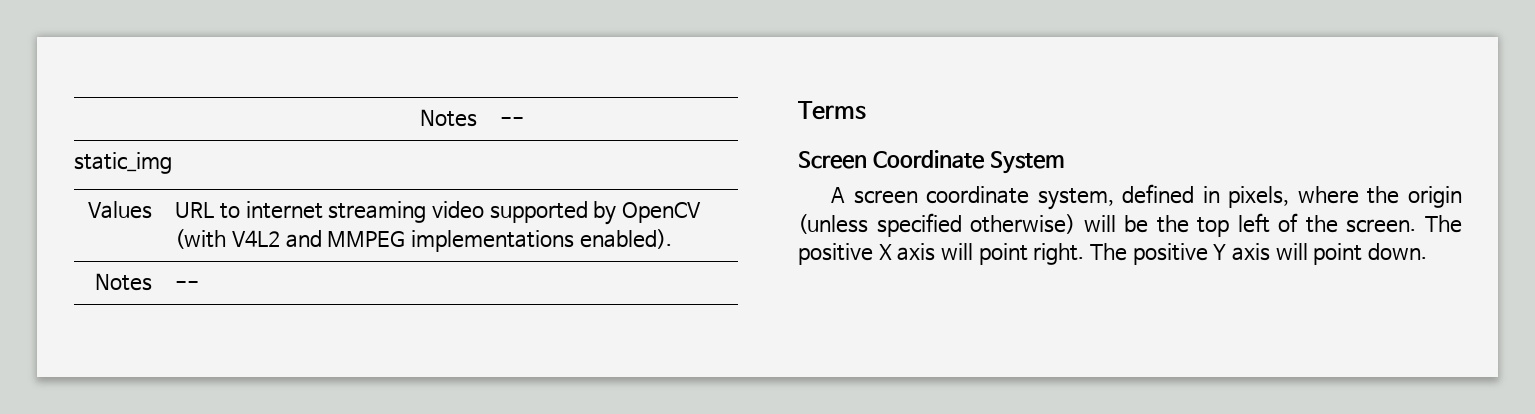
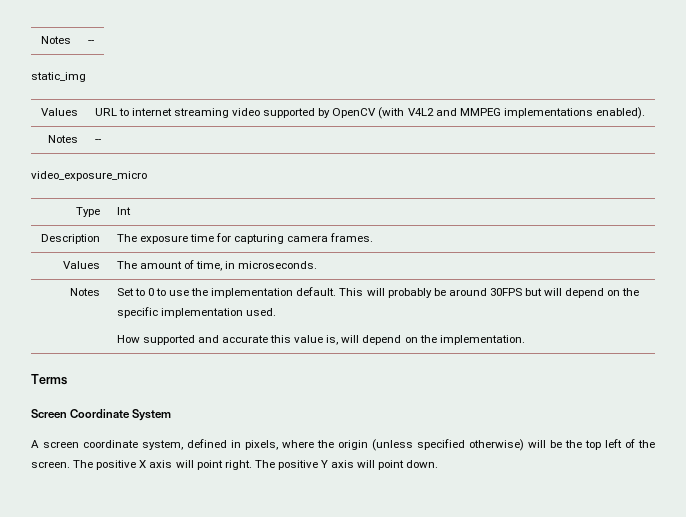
(200, 285) none -> [31,171,147,181] [76,207,101,217] [116,207,131,215] [41,234,101,244] [116,233,374,244] [63,261,101,269] [116,260,318,271] [70,288,101,296] [116,287,640,298] [116,307,276,318] [116,335,525,345] // video_exposure_micro // Type | Int // Description | The exposure time for capturing camera frames. // Values | The amount of time, in microseconds. // Notes | Set to 0 to use the implementation default. This will probably be around 30FPS but will depend on the specific implementation used. // How supported and accurate this value is, will depend on the implementation.

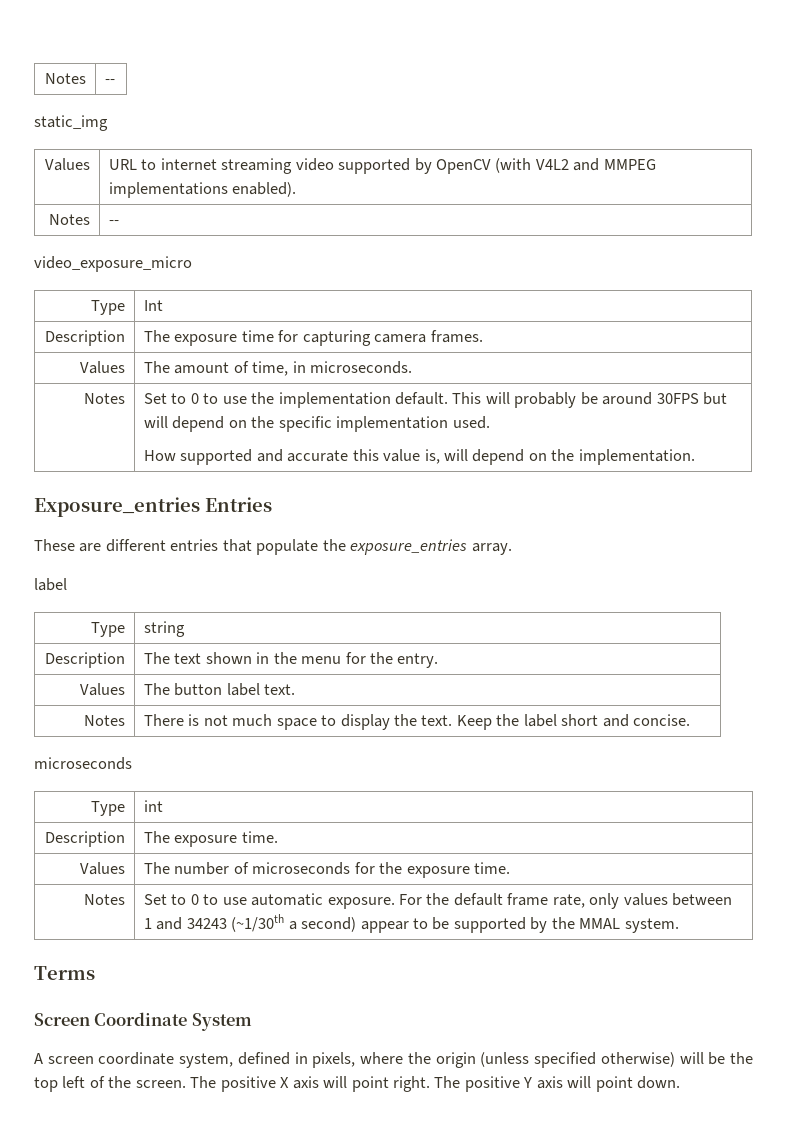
(525, 340) none -> [34,497,272,517] [34,539,512,555] [34,578,67,591] [91,622,126,637] [143,621,185,637] [45,652,126,668] [143,652,439,668] [80,683,126,696] [143,683,296,696] [84,715,126,726] [143,714,691,730] [34,757,132,770] [91,801,126,816] [143,800,163,812] [45,831,126,847] [143,831,278,847] [80,862,126,875] [143,862,510,878] [84,894,126,905] [143,893,733,909] [143,914,679,933] // Exposure_entries Entries // These are different entries that populate the exposure_entries array. // label // Type | string // Description | The text shown in the menu for the entry. // Values | The button label text. // Notes | There is not much space to display the text. Keep the label short and concise. // microseconds // Type | int // Description | The exposure time. // Values | The number of microseconds for the exposure time. // Notes | Set to 0 to use automatic exposure. For the default frame rate, only values between 1 and 34243 (~1/30th a second) appear to be supported by the MMAL system.

